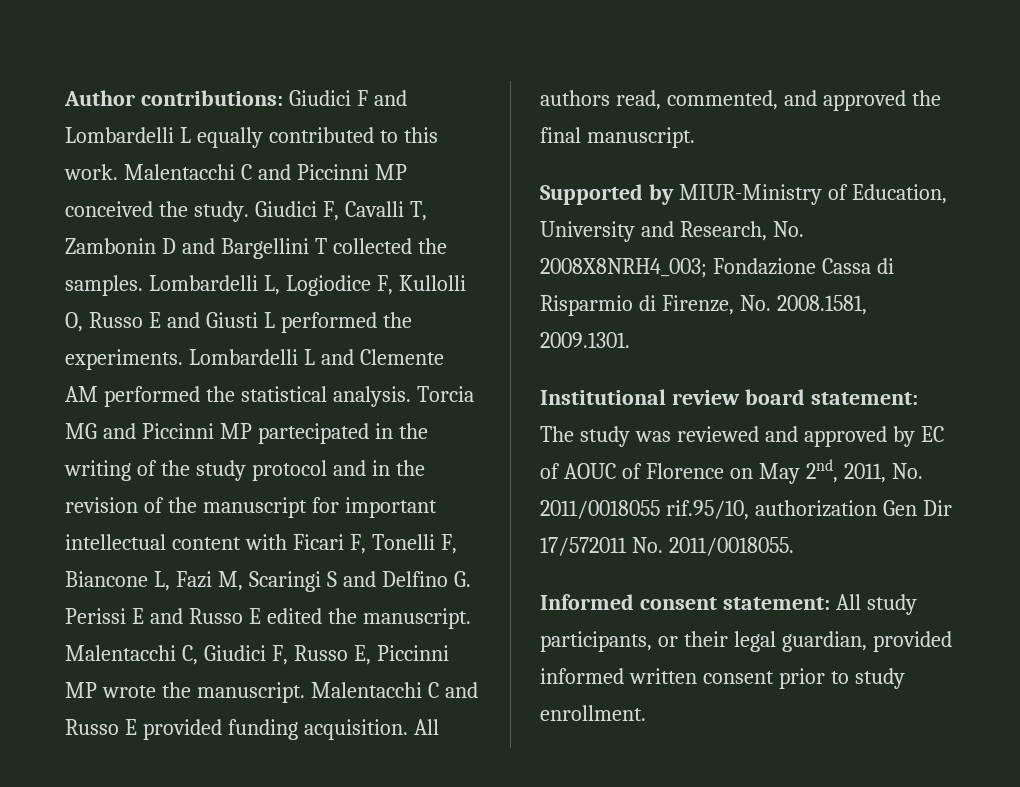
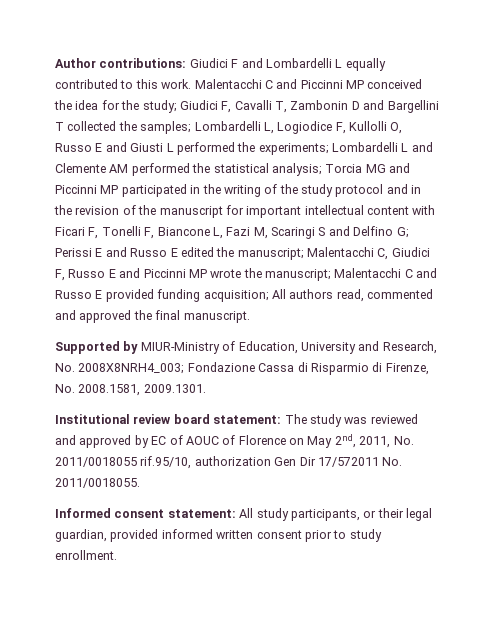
[193,201,249,222] study. -> [75,100,177,113] idea for the study;
[65,275,143,296] samples. -> [140,121,192,134] samples;
[65,349,183,370] experiments. -> [258,143,329,155] experiments;
[332,386,411,407] analysis. -> [271,163,322,176] analysis;
[257,423,369,444] partecipated -> [121,184,187,197] participated
[453,571,471,587] G. -> [396,227,409,238] G;
[362,608,471,629] manuscript. -> [237,248,304,260] manuscript;
[353,645,371,665] E, -> [108,268,141,278] E and
[196,682,305,703] manuscript. -> [265,269,331,281] manuscript;
[303,719,408,740] acquisition. -> [203,290,269,302] acquisition;
[666,90,778,110] commented, -> [367,289,433,299] commented

